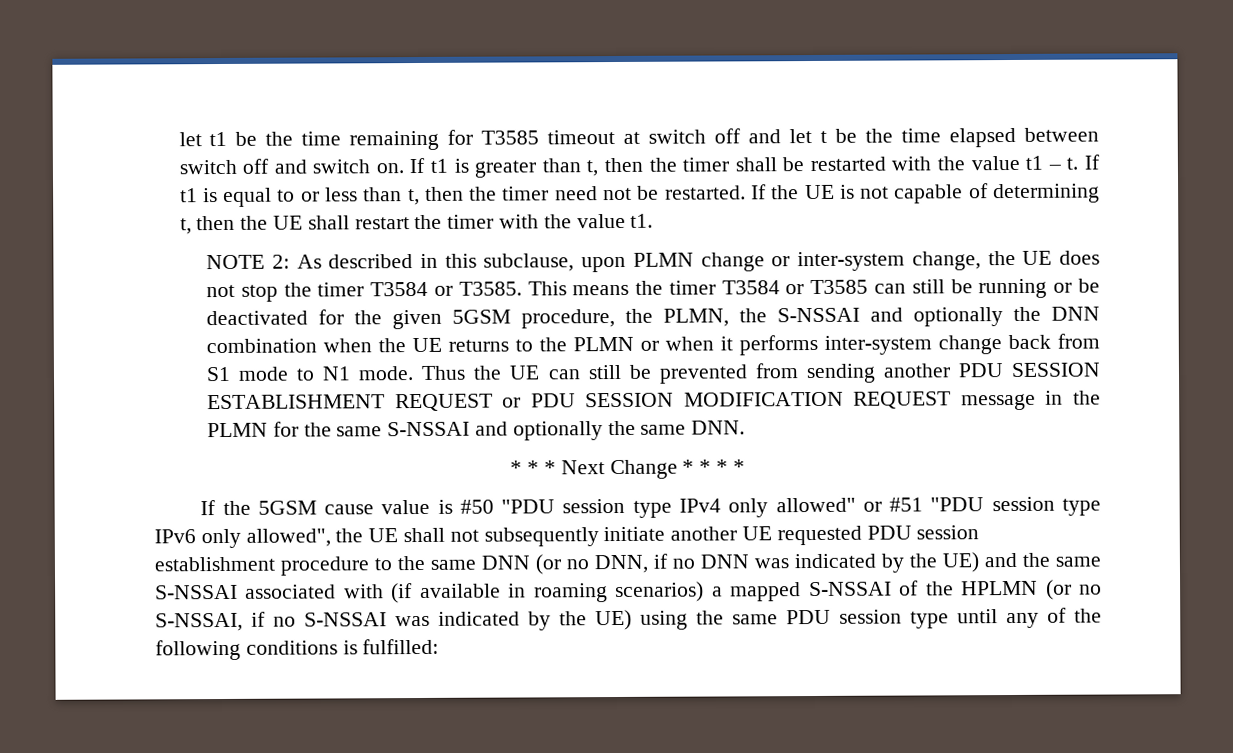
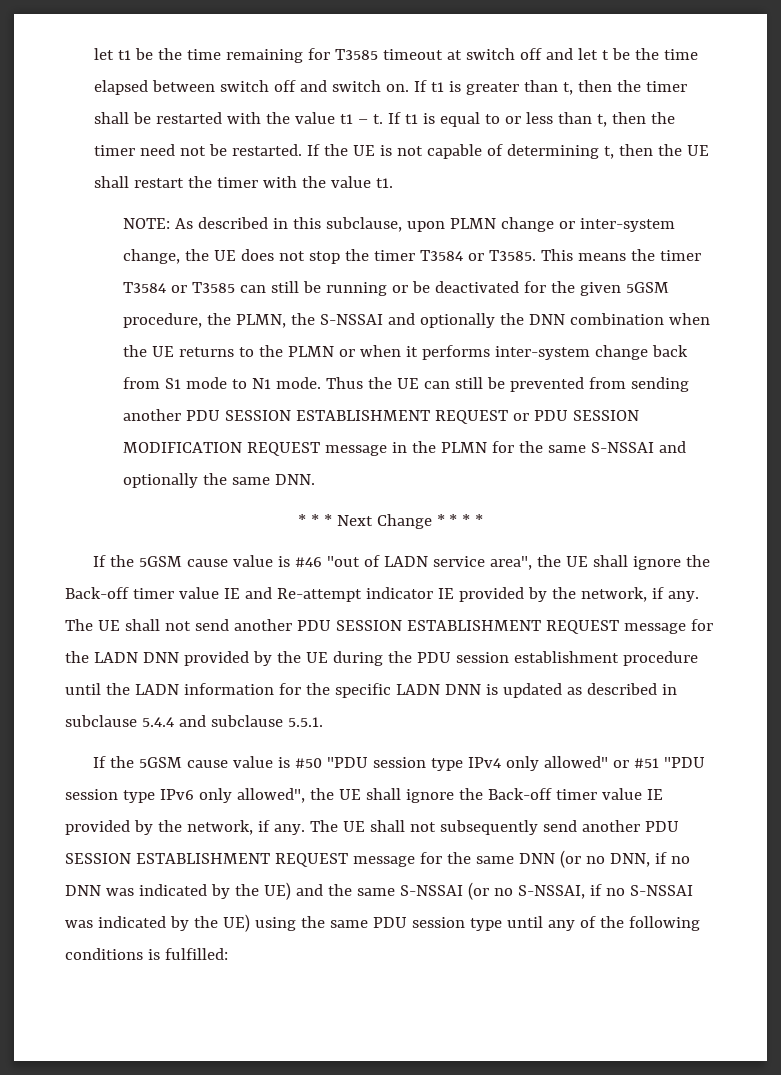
[206,254,290,270] NOTE 2: -> [122,218,170,229] NOTE:
(745, 466) none -> [92,555,710,570] [65,587,699,602] [65,619,713,634] [65,651,698,666] [65,683,677,698] [65,715,323,727] // If the 5GSM cause value is #46 "out of LADN service area", the UE shall ignore the Back-off timer value IE and Re-attempt indicator IE provided by the network, if any. The UE shall not send another PDU SESSION ESTABLISHMENT REQUEST message for the LADN DNN provided by the UE during the PDU session establishment procedure until the LADN information for the specific LADN DNN is updated as described in subclause 5.4.4 and subclause 5.5.1.
[449,525,980,547] [154,556,392,576] not subsequently initiate another UE requested PDU session establishment procedure to -> [405,788,663,803] [65,820,679,835] [65,852,442,867] ignore the Back-off timer value IE provided by the network, if any. The UE shall not subsequently send another PDU SESSION ESTABLISHMENT REQUEST message for
[245,580,1039,604] associated with (if available in roaming scenarios) a mapped S-NSSAI of the HPLMN -> (463, 890) none

